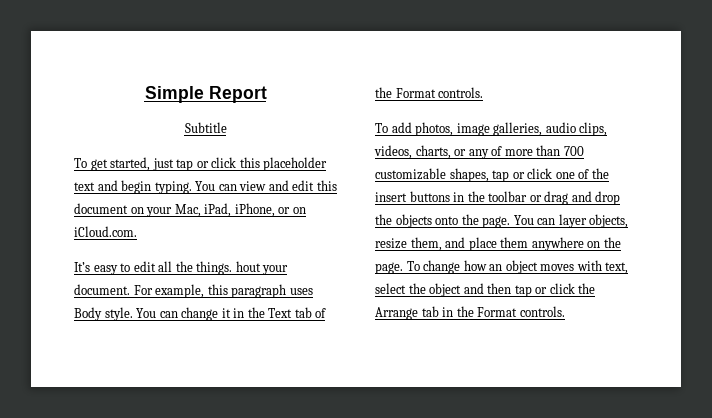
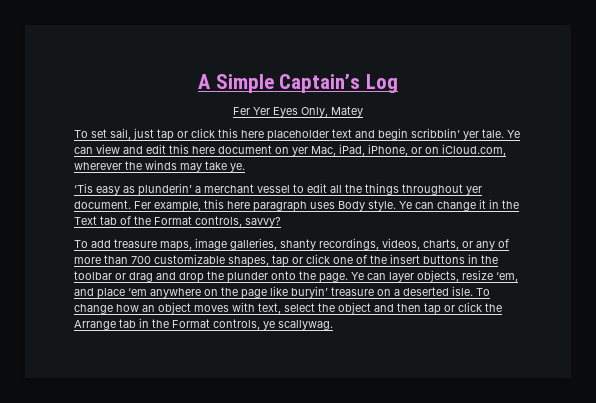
[144,86,267,103] [184,122,227,133] [74,157,151,171] Simple Report // Subtitle // To get started, -> [198,74,398,93] [233,106,363,117] [74,128,131,140] A Simple Captain’s Log // Fer Yer Eyes Only, Matey // To set sail,
(260, 162) none -> [241,130,264,138] here
[154,181,216,194] typing. You -> [411,128,520,140] scribblin’ yer tale. Ye
(337, 185) none -> [192,146,215,154] here
[146,207,173,217] your -> [292,147,308,156] yer
[74,226,137,237] [74,261,289,275] [74,284,153,295] iCloud.com. // It’s easy to edit all the things. hout your document. For -> [442,144,506,156] [74,160,245,172] [74,183,482,196] [74,200,151,209] iCloud.com, wherever the winds may take ye. // ‘Tis easy as plunderin’ a merchant vessel to edit all the things throughout yer document. Fer
(228, 289) none -> [227,201,250,209] here
[136,308,157,318] You -> [399,201,412,209] Ye
[438,87,484,98] controls. -> [195,216,281,227] controls, savvy?
[415,122,608,136] photos, image galleries, audio clips, -> [114,238,379,251] treasure maps, image galleries, shanty recordings,
[395,214,432,228] objects -> [227,272,268,283] plunder
[513,215,534,225] You -> [351,272,364,280] Ye
[410,237,442,251] them, -> [496,272,518,282] ‘em,
[500,237,529,248] them -> [128,288,147,296] ‘em
[375,262,403,274] page. -> [241,286,473,299] page like buryin’ treasure on a deserted isle.
[519,306,565,317] controls. -> [213,319,333,330] controls, ye scallywag.

